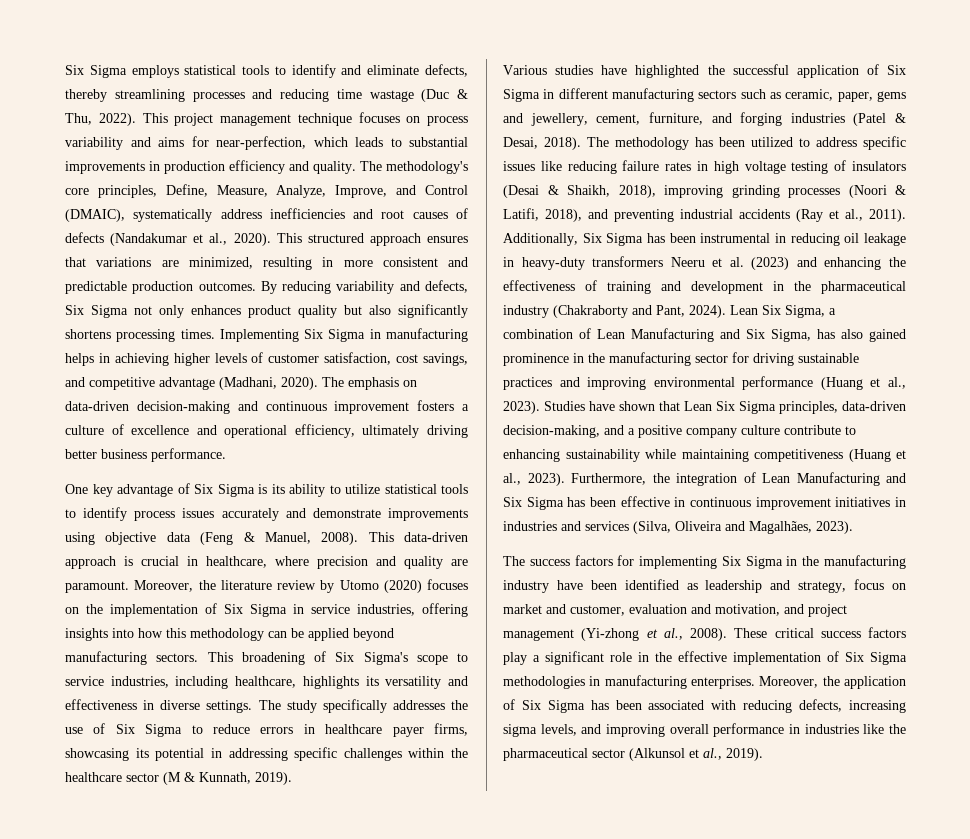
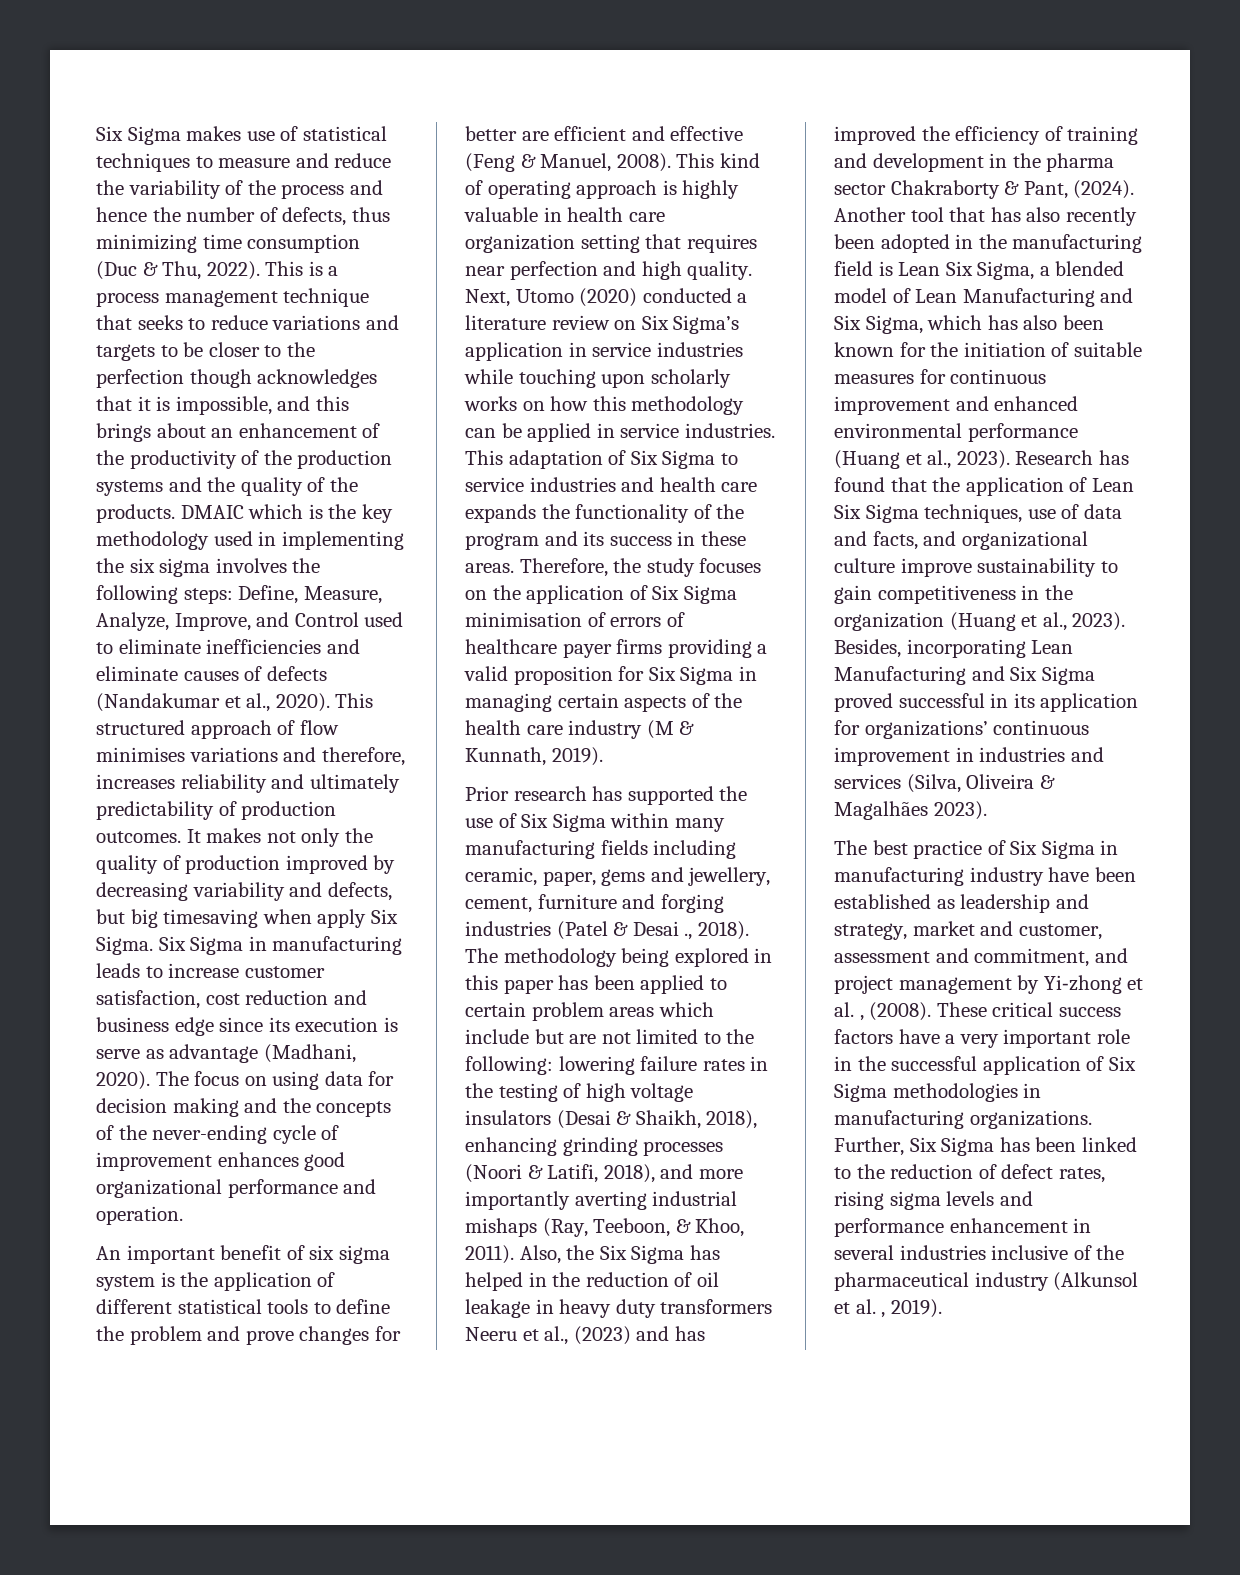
[65,64,468,78] [65,89,414,102] Six Sigma employs statistical tools to identify and eliminate defects, thereby streamlining processes and reducing time wastage -> [96,126,387,145] [96,153,392,172] [96,180,383,199] [96,207,390,226] [96,234,361,253] Six Sigma makes use of statistical techniques to measure and reduce the variability of the process and hence the number of defects, thus minimizing time consumption
[174,112,468,126] [65,136,468,150] [65,160,468,174] [65,185,157,198] project management technique focuses on process variability and aims for near-perfection, which leads to substantial improvements in production efficiency and quality. The methodology's core principles, -> [308,261,339,276] [96,288,370,307] [96,315,399,330] [96,342,315,361] [96,369,378,388] [96,396,349,415] [96,423,381,442] [96,450,393,469] [96,477,358,496] [96,504,393,523] [96,531,404,550] [96,558,321,577] [96,585,233,604] is a process management technique that seeks to reduce variations and targets to be closer to the perfection though acknowledges that it is impossible, and this brings about an enhancement of the productivity of the production systems and the quality of the products. DMAIC which is the key methodology used in implementing the six sigma involves the following steps:
[65,209,262,222] (DMAIC), systematically address -> [364,612,404,627] [96,639,201,654] used to eliminate
[381,210,405,219] root -> [96,666,178,681] eliminate
[427,236,468,243] [65,257,468,270] [65,280,468,294] [65,304,468,318] [65,328,468,342] [65,352,469,366] [65,377,417,390] [65,400,469,414] [65,424,468,438] [65,448,226,462] [65,483,468,497] [65,507,468,521] [65,532,191,545] ensures that variations are minimized, resulting in more consistent and predictable production outcomes. By reducing variability and defects, Six Sigma not only enhances product quality but also significantly shortens processing times. Implementing Six Sigma in manufacturing helps in achieving higher levels of customer satisfaction, cost savings, and competitive advantage (Madhani, 2020). The emphasis on data-driven decision-making and continuous improvement fosters a culture of excellence and operational efficiency, ultimately driving better business performance. // One key advantage of Six Sigma is its ability to utilize statistical tools to identify process issues accurately and demonstrate improvements using objective data -> [277,720,339,735] [96,747,405,766] [96,774,400,793] [96,801,337,820] [96,828,373,847] [96,855,396,874] [96,882,392,901] [96,909,398,928] [96,936,403,955] [96,963,325,978] [96,990,367,1009] [96,1017,398,1036] [96,1044,356,1063] [96,1071,395,1090] [96,1098,392,1117] [96,1125,340,1144] [96,1152,346,1171] [96,1179,377,1198] [96,1206,183,1225] [96,1245,390,1264] [96,1272,336,1291] [96,1299,391,1314] [96,1326,401,1345] [465,126,744,141] of flow minimises variations and therefore, increases reliability and ultimately predictability of production outcomes. It makes not only the quality of production improved by decreasing variability and defects, but big timesaving when apply Six Sigma. Six Sigma in manufacturing leads to increase customer satisfaction, cost reduction and business edge since its execution is serve as advantage (Madhani, 2020). The focus on using data for decision making and the concepts of the never-ending cycle of improvement enhances good organizational performance and operation. // An important benefit of six sigma system is the application of different statistical tools to define the problem and prove changes for better are efficient and effective
[404,532,468,542] [65,556,468,569] [65,579,468,593] [65,603,468,617] [65,628,134,641] data-driven approach is crucial in healthcare, where precision and quality are paramount. Moreover, the literature review by Utomo (2020) focuses on the implementation of Six Sigma in service industries, offering insights into -> [719,153,760,168] [465,180,740,199] [464,207,665,222] [465,234,757,253] [465,261,753,280] [465,288,748,307] [465,315,740,334] [465,342,743,361] [464,369,731,388] [464,396,545,411] kind of operating approach is highly valuable in health care organization setting that requires near perfection and high quality. Next, Utomo (2020) conducted a literature review on Six Sigma’s application in service industries while touching upon scholarly works on
[353,628,394,641] [65,651,468,665] [65,676,469,689] [65,699,445,713] beyond manufacturing sectors. This broadening of Six Sigma's scope to service industries, including healthcare, highlights its versatility and effectiveness in diverse settings. The study specifically addresses -> [596,423,775,438] [465,450,738,469] [465,477,758,492] [465,504,745,523] [465,531,746,550] [465,558,762,577] [465,585,737,604] [465,612,685,627] [465,639,768,658] [464,666,757,685] [465,693,743,712] [465,720,695,739] [465,747,603,766] [465,786,714,805] in service industries. This adaptation of Six Sigma to service industries and health care expands the functionality of the program and its success in these areas. Therefore, the study focuses on the application of Six Sigma minimisation of errors of healthcare payer firms providing a valid proposition for Six Sigma in managing certain aspects of the health care industry (M & Kunnath, 2019). // Prior research has supported
[191,723,468,737] [65,747,468,761] [65,772,292,785] [503,64,906,78] [503,88,781,102] to reduce errors in healthcare payer firms, showcasing its potential in addressing specific challenges within the healthcare sector (M & Kunnath, 2019). // Various studies have highlighted the successful application of Six Sigma in different manufacturing sectors such as -> [610,813,725,832] [465,840,737,859] within many manufacturing fields including
[648,112,703,125] furniture, -> [537,894,617,909] furniture
[503,137,538,149] Desai, -> [632,921,693,940] Desai .,
[695,136,906,150] [503,160,847,174] has been utilized to address specific issues like reducing failure rates in high voltage testing of -> [621,948,773,967] [465,975,727,994] [465,1002,714,1021] [465,1029,755,1044] [465,1056,769,1075] [465,1083,694,1102] being explored in this paper has been applied to certain problem areas which include but are not limited to the following: lowering failure rates in the testing of high voltage
[664,185,723,198] improving -> [465,1137,557,1156] enhancing
[614,209,906,222] [503,233,840,246] preventing industrial accidents (Ray et al., 2011). Additionally, Six Sigma has been instrumental in reducing -> [698,1169,743,1179] [465,1191,738,1210] [465,1218,745,1237] [465,1245,720,1264] [465,1272,693,1291] more importantly averting industrial mishaps (Ray, Teeboon, & Khoo, 2011). Also, the Six Sigma has helped in the reduction of
[521,257,585,270] heavy-duty -> [559,1299,656,1318] heavy duty
[729,257,744,267] al. -> [544,1326,569,1345] al.,
[824,257,906,270] [503,280,575,291] enhancing the effectiveness -> [674,1326,705,1341] [834,126,1041,145] has improved the efficiency
[821,281,906,294] [503,305,726,318] pharmaceutical industry (Chakraborty and Pant, 2024). -> [1046,153,1115,172] [834,180,1135,199] [834,207,1137,226] [834,234,1143,253] [834,261,893,276] pharma sector Chakraborty & Pant, (2024). Another tool that has also recently been adopted in the manufacturing field is
[503,329,573,339] combination -> [1055,261,1125,276] [834,288,887,303] blended model
[817,329,906,342] [503,352,859,366] [503,377,647,390] has also gained prominence in the manufacturing sector for driving sustainable practices and improving -> [927,315,1104,330] [834,342,1142,357] [834,369,1047,384] [834,396,1079,415] which has also been known for the initiation of suitable measures for continuous improvement and enhanced
[544,401,906,414] [503,425,856,438] [503,449,906,462] [503,472,756,486] Studies have shown that Lean Six Sigma principles, data-driven decision-making, and a positive company culture contribute to enhancing sustainability while maintaining competitiveness (Huang et al., 2023). Furthermore, the integration of -> [1015,450,1129,465] [834,477,1134,496] [834,504,1122,523] [834,531,1088,550] [834,558,1118,577] [834,585,1073,604] [834,612,1126,631] [834,639,1026,658] Research has found that the application of Lean Six Sigma techniques, use of data and facts, and organizational culture improve sustainability to gain competitiveness in the organization (Huang et al., 2023). Besides, incorporating
[567,496,891,510] has been effective in continuous improvement initiatives -> [834,693,1139,712] [834,720,1090,739] [834,747,950,766] proved successful in its application for organizations’ continuous improvement
[725,521,812,534] and Magalhães, -> [1039,775,1055,789] [834,801,928,820] & Magalhães
[529,555,820,569] success factors for implementing Six Sigma in the -> [872,840,1119,859] best practice of Six Sigma in
[624,579,679,590] identified -> [834,894,931,909] established
[854,579,907,590] focus on -> (907, 931) none
[629,604,847,617] [503,627,906,641] [503,651,604,665] evaluation and motivation, and project management (Yi‐zhong et al., 2008). These critical success factors play a significant -> [834,948,1128,967] [834,975,1144,994] [834,1002,1121,1021] [834,1029,1092,1048] assessment and commitment, and project management by Yi‐zhong et al. , (2008). These critical success factors have a very important
[678,651,821,665] effective implementation -> [891,1056,1081,1075] successful application
[691,676,906,689] [503,699,906,713] [503,723,906,737] [503,748,625,761] enterprises. Moreover, the application of Six Sigma has been associated with reducing defects, increasing sigma levels, and improving overall performance in industries like the pharmaceutical sector -> [969,1110,1092,1129] [834,1137,1137,1156] [834,1164,1105,1183] [834,1191,1033,1210] [834,1218,1092,1237] [834,1245,1125,1260] [834,1272,1049,1291] organizations. Further, Six Sigma has been linked to the reduction of defect rates, rising sigma levels and performance enhancement in several industries inclusive of the pharmaceutical industry
[703,748,722,760] al., -> [855,1299,886,1318] al. ,

